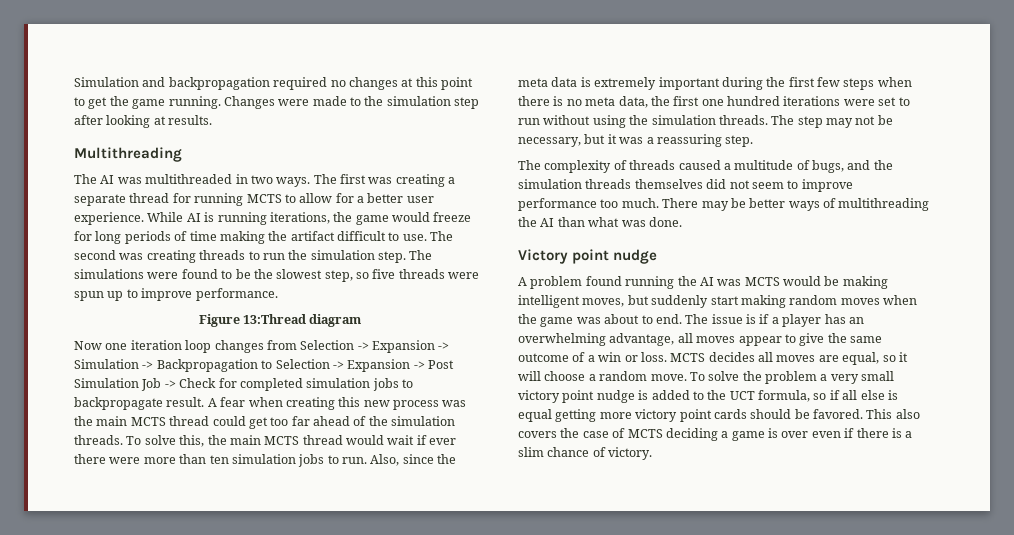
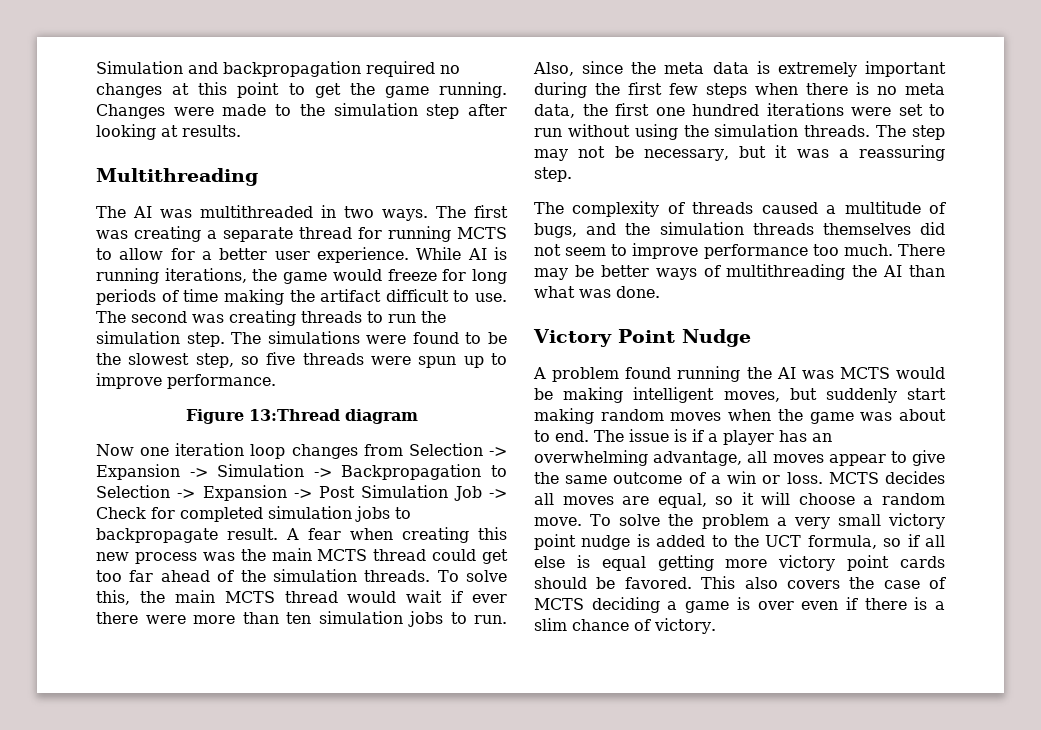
[572,249,658,264] point nudge -> [618,329,751,347] Point Nudge

